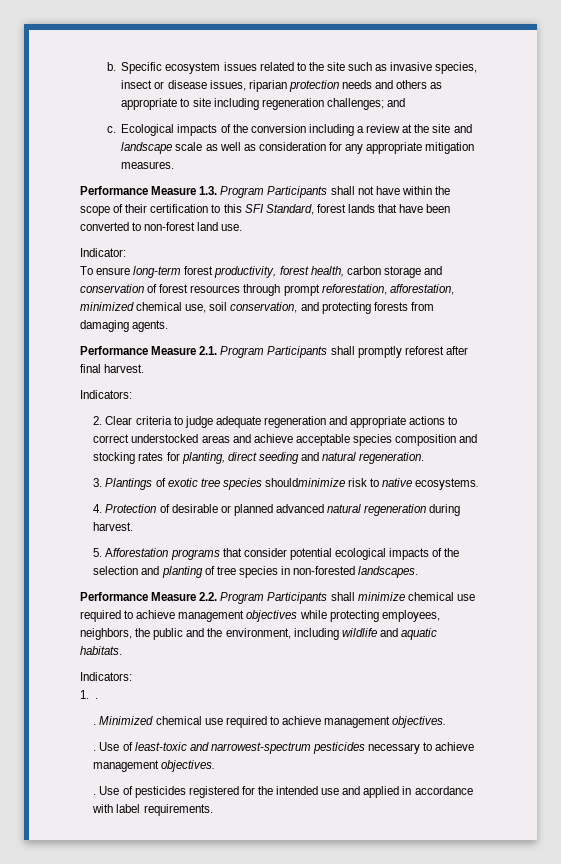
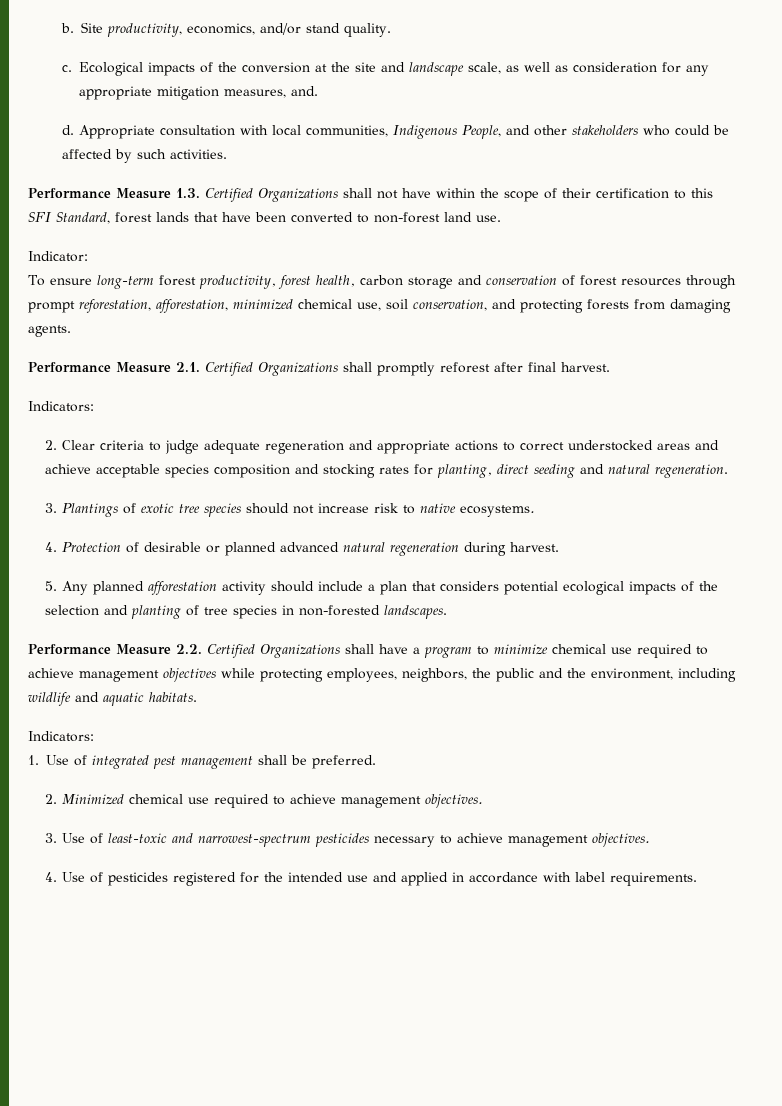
[121,62,478,74] [121,80,443,92] [121,98,405,110] Specific ecosystem issues related to the site such as invasive species, insect or disease issues, riparian protection needs and others as appropriate to site including regeneration challenges; and -> [80,22,391,37] Site productivity, economics, and/or stand quality.
[308,124,401,136] including a review -> (310, 67) none
[175,142,203,151] scale -> [467,62,501,74] scale,
[121,161,175,169] measures. -> [223,86,318,98] [61,125,729,139] [61,149,227,163] measures, and. // d. Appropriate consultation with local communities, Indigenous People, and other stakeholders who could be affected by such activities.
[220,186,328,198] Program Participants -> [205,188,338,202] Certified Organizations
[220,346,328,358] Program Participants -> [205,362,338,376] Certified Organizations
[264,478,345,487] shouldminimize -> [245,503,369,514] should not increase
[105,548,287,560] Afforestation programs that consider -> [61,581,499,595] Any planned afforestation activity should include a plan that considers
[220,592,355,604] Program Participants shall -> [207,644,489,658] Certified Organizations shall have a program to
[94,698,98,699] [93,724,97,725] . // . -> [46,755,376,769] [44,794,57,804] Use of integrated pest management shall be preferred. // 2.
[93,750,97,751] . -> [44,833,57,843] 3.
[93,794,97,795] . -> [44,872,57,882] 4.

